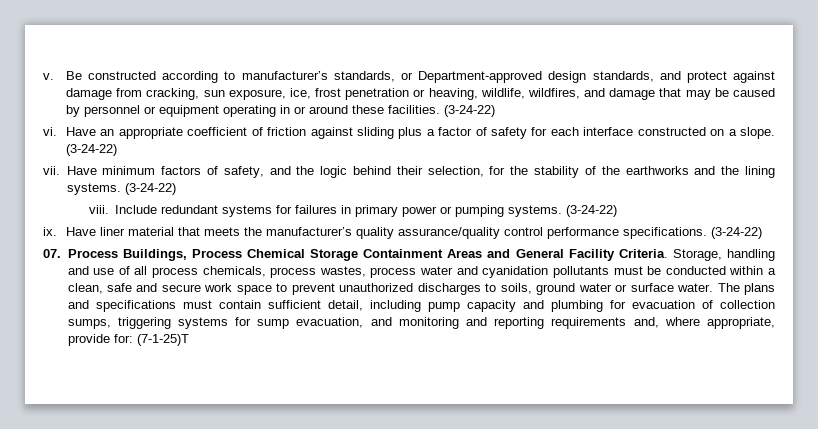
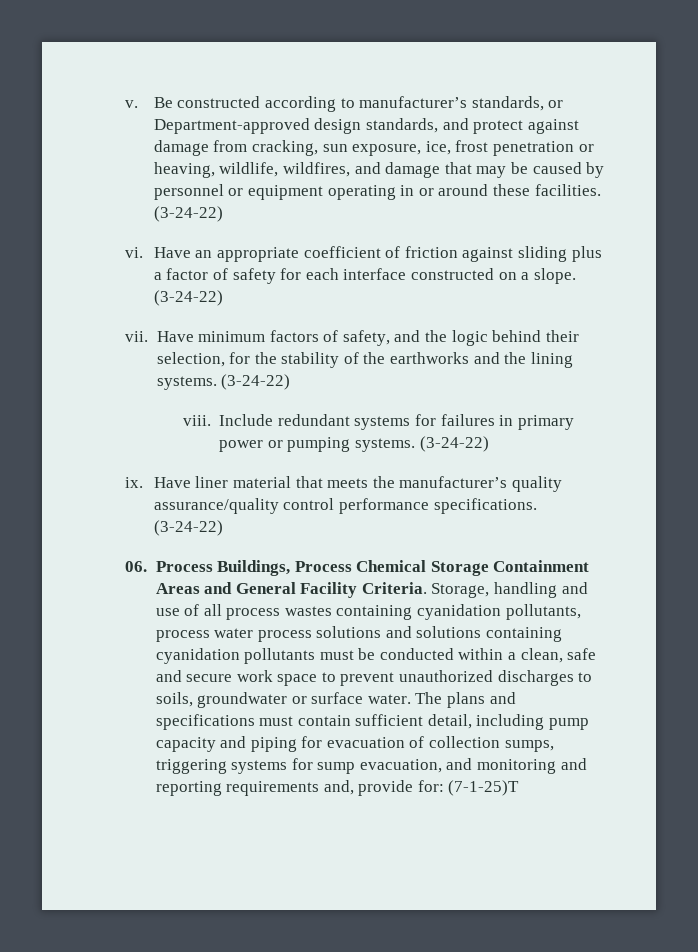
[43,249,61,258] 07. -> [125,561,147,572] 06.
[202,266,478,278] chemicals, process wastes, process water and -> [284,604,581,620] [155,626,563,642] wastes containing cyanidation pollutants, process water process solutions and solutions containing
[536,283,612,295] ground water -> [197,692,288,708] groundwater
[550,300,603,312] plumbing -> [250,737,297,752] piping
[664,317,776,329] where appropriate, -> (354, 787) none

